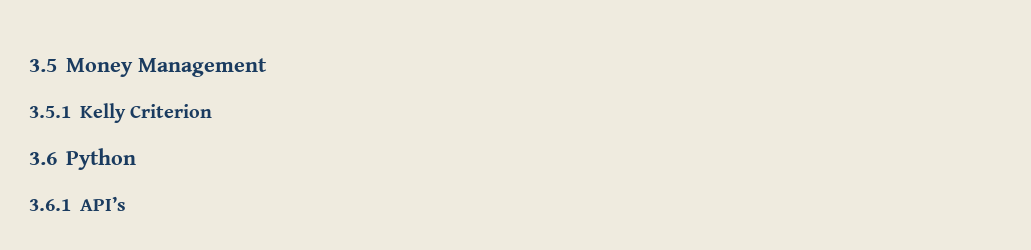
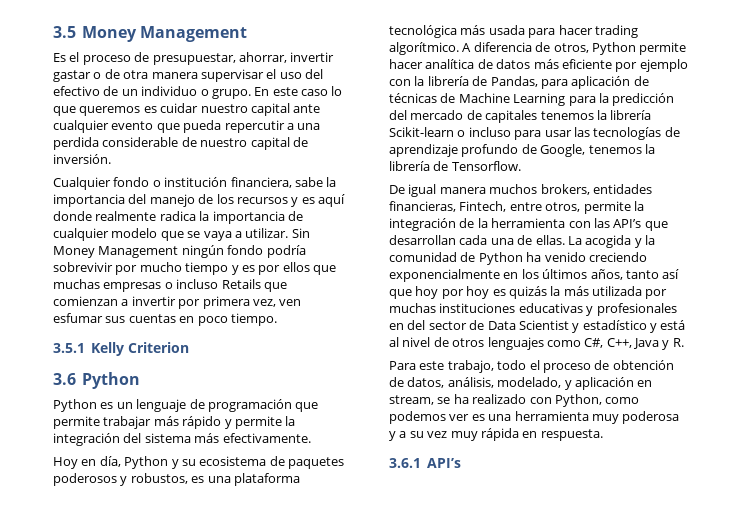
(267, 67) none -> [53,52,335,65] [53,69,323,82] [53,86,343,99] [53,103,321,116] [53,120,321,133] [53,137,308,150] [53,154,111,164] [53,177,337,190] [53,194,345,207] [53,211,303,224] [53,228,310,241] [53,245,306,258] [53,262,336,275] [53,279,287,292] [53,296,302,309] [53,313,277,326] // Es el proceso de presupuestar, ahorrar, invertir gastar o de otra manera supervisar el uso del efectivo de un individuo o grupo. En este caso lo que queremos es cuidar nuestro capital ante cualquier evento que pueda repercutir a una perdida considerable de nuestro capital de inversión. // Cualquier fondo o institución financiera, sabe la importancia del manejo de los recursos y es aquí donde realmente radica la importancia de cualquier modelo que se vaya a utilizar. Sin Money Management ningún fondo podría sobrevivir por mucho tiempo y es por ellos que muchas empresas o incluso Retails que comienzan a invertir por primera vez, ven esfumar sus cuentas en poco tiempo.
(136, 159) none -> [53,399,319,412] [53,416,296,429] [53,433,311,446] [53,456,344,469] [53,473,300,486] [389,25,638,38] [389,42,687,55] [389,59,688,72] [389,76,649,89] [389,93,675,106] [389,110,652,123] [389,127,680,140] [389,144,655,157] [389,161,521,171] [389,184,652,197] [389,201,644,214] [389,218,668,231] [389,235,655,248] [389,252,647,265] [389,269,680,282] [389,286,668,299] [389,303,677,316] [389,320,686,333] [389,337,684,350] [389,360,674,373] [389,377,653,390] [389,394,640,407] [389,411,680,424] [389,428,603,441] // Python es un lenguaje de programación que permite trabajar más rápido y permite la integración del sistema más efectivamente. // Hoy en día, Python y su ecosistema de paquetes poderosos y robustos, es una plataforma tecnológica más usada para hacer trading algorítmico. A diferencia de otros, Python permite hacer analítica de datos más eficiente por ejemplo con la librería de Pandas, para aplicación de técnicas de Machine Learning para la predicción del mercado de capitales tenemos la librería Scikit-learn o incluso para usar las tecnologías de aprendizaje profundo de Google, tenemos la librería de Tensorflow. // De igual manera muchos brokers, entidades financieras, Fintech, entre otros, permite la integración de la herramienta con las API’s que desarrollan cada una de ellas. La acogida y la comunidad de Python ha venido creciendo exponencialmente en los últimos años, tanto así que hoy por hoy es quizás la más utilizada por muchas instituciones educativas y profesionales en del sector de Data Scientist y estadístico y está al nivel de otros lenguajes como C#, C++, Java y R. // Para este trabajo, todo el proceso de obtención de datos, análisis, modelado, y aplicación en stream, se ha realizado con Python, como podemos ver es una herramienta muy poderosa y a su vez muy rápida en respuesta.

